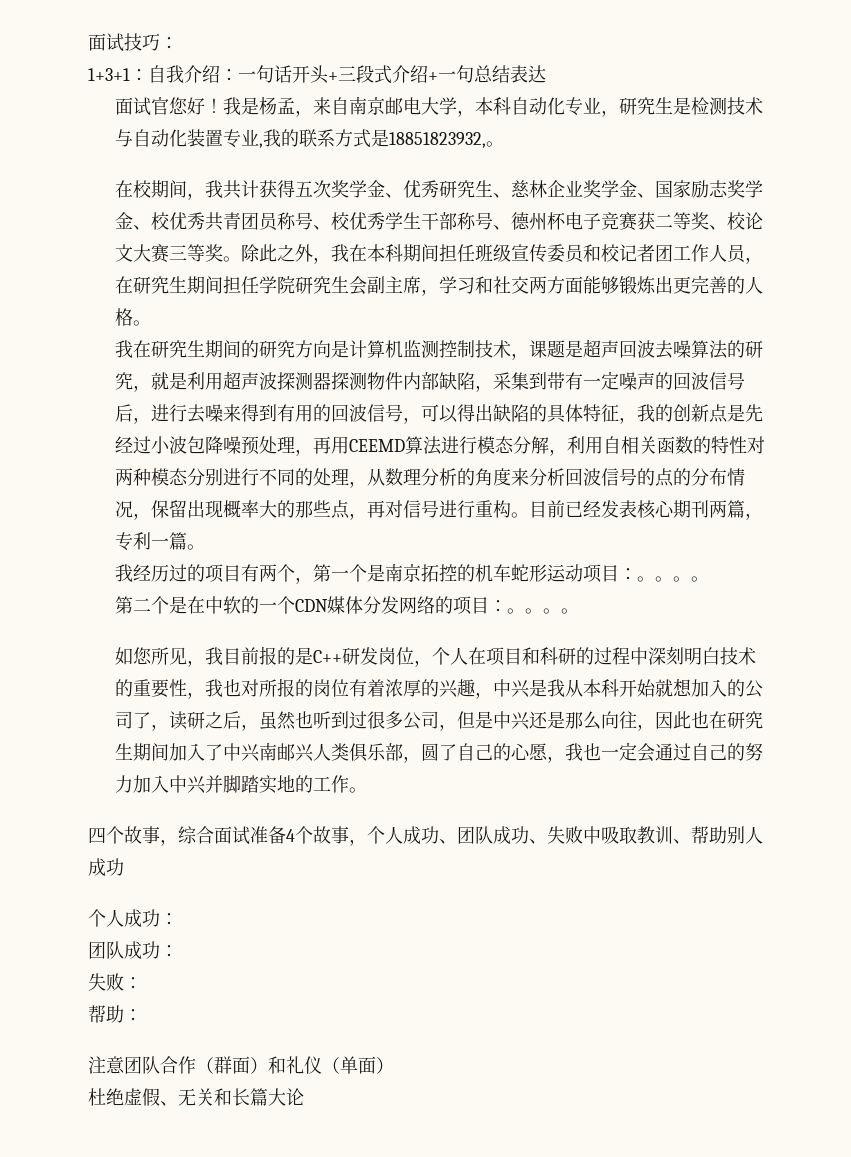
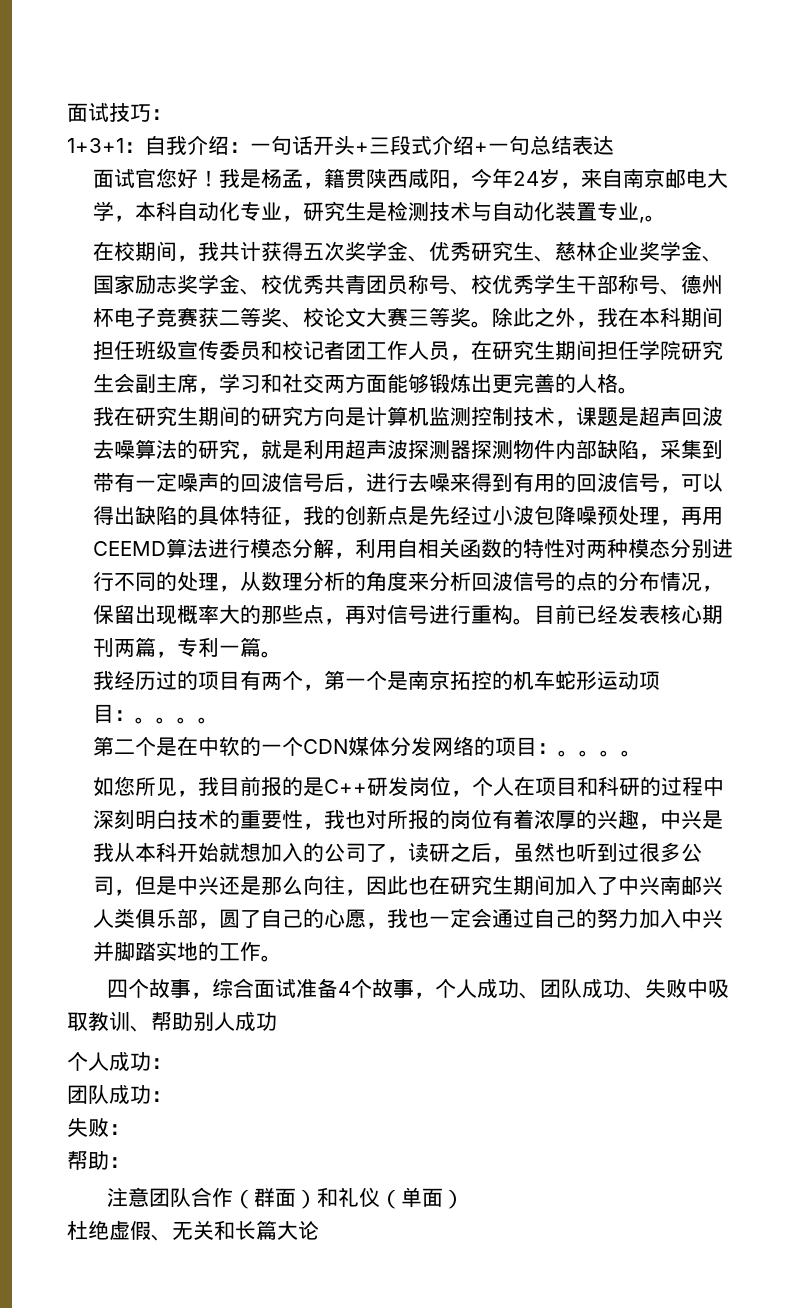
(314, 113) none -> [323,168,581,189] 籍贯陕西咸阳，今年24岁，
[263,129,487,148] 我的联系方式是18851823932, -> (645, 220) none

